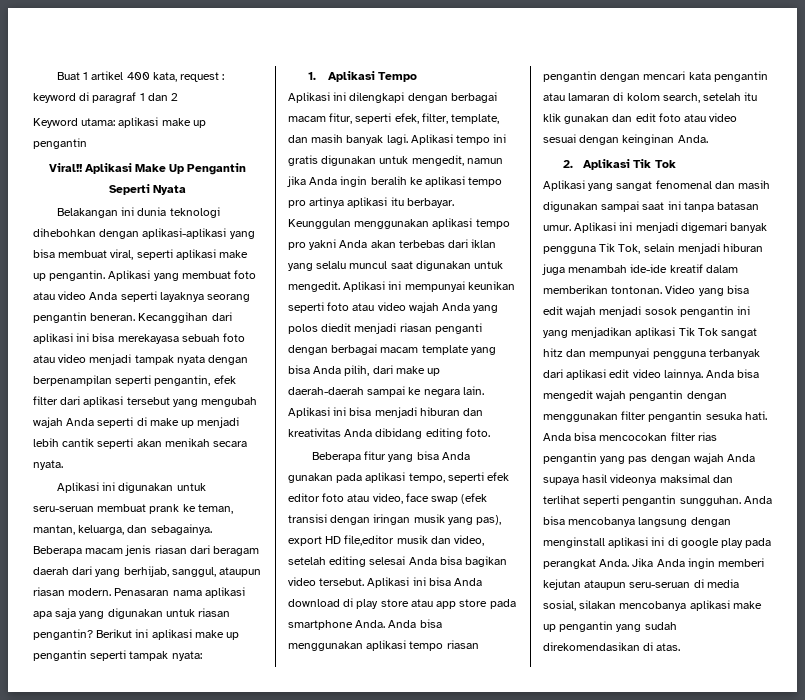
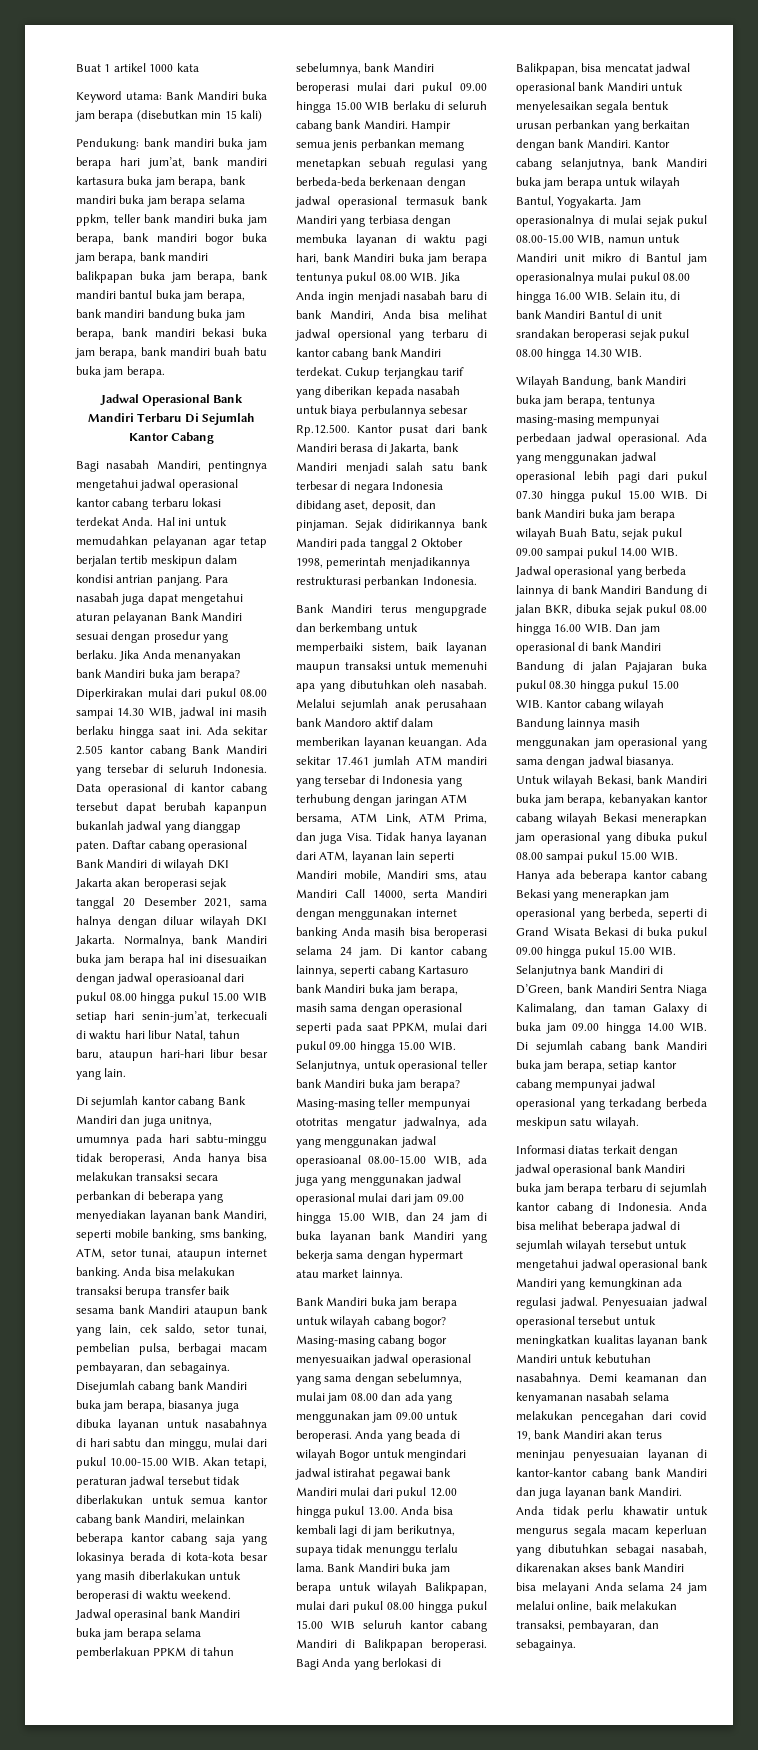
[126,72,225,82] [33,92,179,103] [33,117,206,128] [33,138,87,149] [48,163,247,175] [108,184,187,195] [56,207,220,218] [33,228,255,239] [33,249,249,260] [33,270,257,281] [33,291,251,302] [33,312,232,323] [33,333,246,344] [33,354,249,365] [33,375,236,386] [33,396,258,407] [33,417,240,428] [33,438,248,449] [33,460,63,470] [56,482,206,493] [33,504,233,514] [33,524,212,535] [33,545,260,556] [33,566,262,577] [33,587,245,598] [33,608,231,619] [33,629,240,640] [33,650,202,661] [308,71,418,82] [288,92,497,103] [288,113,500,124] [288,134,507,145] [288,155,503,166] [287,176,503,187] [288,197,454,208] [288,218,510,229] [288,239,497,250] [288,260,504,271] [288,281,515,292] [288,302,499,313] [288,323,482,334] [288,344,496,355] [288,365,441,376] [288,386,484,397] [288,407,484,418] [288,428,490,439] [311,451,470,462] [288,472,510,483] [288,493,488,504] [288,514,502,525] [288,535,485,546] [288,556,508,567] [288,577,483,588] [288,598,516,609] [288,619,442,630] [288,640,479,651] [543,71,768,82] [543,92,758,103] [543,113,738,124] [543,134,708,145] [563,159,676,170] [543,180,771,191] [543,201,760,212] [543,222,768,233] [543,243,764,254] [542,264,738,275] [543,285,749,296] [543,306,751,317] [543,327,758,338] [543,348,760,359] [543,369,760,380] [543,390,727,401] [543,411,767,422] [543,432,717,441] [543,453,756,464] [543,474,733,485] [543,495,772,506] [543,516,731,527] [543,537,772,548] [543,558,765,569] [543,579,739,590] [543,600,762,611] [543,621,677,632] [543,642,681,651] 400 kata, request : keyword di paragraf 1 dan 2 // Keyword utama: aplikasi make up pengantin // Viral!! Aplikasi Make Up Pengantin Seperti Nyata // Belakangan ini dunia teknologi dihebohkan dengan aplikasi-aplikasi yang bisa membuat viral, seperti aplikasi make up pengantin. Aplikasi yang membuat foto atau video Anda seperti layaknya seorang pengantin beneran. Kecanggihan dari aplikasi ini bisa merekayasa sebuah foto atau video menjadi tampak nyata dengan berpenampilan seperti pengantin, efek filter dari aplikasi tersebut yang mengubah wajah Anda seperti di make up menjadi lebih cantik seperti akan menikah secara nyata. // Aplikasi ini digunakan untuk seru-seruan membuat prank ke teman, mantan, keluarga, dan sebagainya. Beberapa macam jenis riasan dari beragam daerah dari yang berhijab, sanggul, ataupun riasan modern. Penasaran nama aplikasi apa saja yang digunakan untuk riasan pengantin? Berikut ini aplikasi make up pengantin seperti tampak nyata: // 1. Aplikasi Tempo // Aplikasi ini dilengkapi dengan berbagai macam fitur, seperti efek, filter, template, dan masih banyak lagi. Aplikasi tempo ini gratis digunakan untuk mengedit, namun jika Anda ingin beralih ke aplikasi tempo pro artinya aplikasi itu berbayar. Keunggulan menggunakan aplikasi tempo pro yakni Anda akan terbebas dari iklan yang selalu muncul saat digunakan untuk mengedit. Aplikasi ini mempunyai keunikan seperti foto atau video wajah Anda yang polos diedit menjadi riasan penganti dengan berbagai macam template yang bisa Anda pilih, dari make up daerah-daerah sampai ke negara lain. Aplikasi ini bisa menjadi hiburan dan kreativitas Anda dibidang editing foto. // Beberapa fitur yang bisa Anda gunakan pada aplikasi tempo, seperti efek editor foto atau video, face swap (efek transisi dengan iringan musik yang pas), export HD file,editor musik dan video, setelah editing selesai Anda bisa bagikan video tersebut. Aplikasi ini bisa Anda download di play store atau app store pada smartphone Anda. Anda bisa menggunakan aplikasi tempo riasan pengantin dengan mencari kata pengantin atau lamaran di kolom search, setelah itu klik gunakan dan edit foto atau video sesuai dengan keinginan Anda. // 2. Aplikasi Tik Tok // Aplikasi yang sangat fenomenal dan masih digunakan sampai saat ini tanpa batasan umur. Aplikasi ini menjadi digemari banyak pengguna Tik Tok, selain menjadi hiburan juga menambah ide-ide kreatif dalam memberikan tontonan. Video yang bisa edit wajah menjadi sosok pengantin ini yang menjadikan aplikasi Tik Tok sangat hitz dan mempunyai pengguna terbanyak dari aplikasi edit video lainnya. Anda bisa mengedit wajah pengantin dengan menggunakan filter pengantin sesuka hati. Anda bisa mencocokan filter rias pengantin yang pas dengan wajah Anda supaya hasil videonya maksimal dan terlihat seperti pengantin sungguhan. Anda bisa mencobanya langsung dengan menginstall aplikasi ini di google play pada perangkat Anda. Jika Anda ingin memberi kejutan ataupun seru-seruan di media sosial, silakan mencobanya aplikasi make up pengantin yang sudah direkomendasikan di atas. -> [149,63,199,72] [76,91,267,103] [75,110,262,122] [76,138,267,150] [76,157,267,169] [76,176,246,188] [76,195,245,207] [76,214,267,226] [76,233,267,245] [75,252,209,264] [76,271,268,283] [76,290,245,302] [76,309,245,321] [76,328,267,340] [75,347,267,359] [76,366,165,378] [99,394,244,406] [87,413,256,425] [128,432,215,444] [76,460,267,472] [76,479,238,491] [76,498,222,510] [76,517,227,526] [76,536,267,548] [76,555,238,567] [76,574,229,586] [76,593,244,605] [76,612,243,624] [76,631,229,643] [76,650,242,662] [76,669,240,681] [76,688,267,700] [76,707,267,719] [76,726,268,738] [76,745,267,757] [76,764,267,776] [76,783,267,795] [76,802,267,814] [76,821,242,833] [76,840,248,852] [76,859,229,871] [75,878,228,890] [76,897,267,909] [76,916,267,928] [75,935,267,947] [76,954,267,966] [76,973,245,985] [76,992,267,1004] [76,1011,267,1023] [76,1030,240,1041] [76,1049,268,1061] [76,1068,127,1080] [76,1096,246,1108] [76,1115,213,1127] [76,1134,267,1146] [76,1153,267,1165] [76,1172,218,1181] [76,1191,224,1203] [76,1210,267,1222] [76,1229,267,1241] [76,1248,267,1260] [76,1267,236,1279] [76,1286,231,1298] [76,1305,268,1317] [76,1324,267,1336] [76,1343,267,1355] [76,1362,230,1374] [76,1381,248,1393] [76,1400,239,1412] [76,1419,267,1431] [76,1438,267,1450] [76,1457,267,1469] [76,1476,241,1488] [76,1495,268,1504] [76,1514,246,1526] [76,1533,267,1545] [76,1552,268,1564] [76,1571,242,1583] [76,1590,232,1602] [75,1609,241,1621] [76,1628,202,1640] [76,1647,235,1659] [296,63,434,75] [296,82,487,94] [296,101,487,113] [296,120,452,132] [296,139,465,151] [296,158,487,170] [296,177,466,189] [295,196,488,208] [296,215,452,227] [296,234,487,246] [296,253,487,265] [296,272,460,284] [296,291,487,303] [296,310,487,321] [295,329,487,341] [296,348,442,360] [296,367,465,379] [296,386,461,398] [296,405,469,417] [296,424,488,436] [296,443,459,454] [296,462,488,474] [296,481,444,493] [296,500,437,512] [296,519,488,531] [296,538,463,550] [296,557,470,569] [296,576,477,588] [296,604,487,616] [296,623,418,635] [296,642,487,654] [296,661,487,673] [296,680,487,692] [296,699,487,711] [296,718,434,727] [296,737,487,749] [296,756,487,768] [296,775,462,787] [296,794,468,806] [296,813,487,824] [296,832,487,844] [296,851,454,863] [296,870,487,881] [296,889,487,900] [296,908,457,920] [296,927,487,939] [296,946,487,958] [296,965,469,977] [296,984,458,996] [296,1003,463,1015] [296,1022,487,1034] [296,1041,456,1053] [296,1060,488,1072] [296,1079,460,1091] [296,1098,470,1110] [296,1117,487,1129] [296,1136,436,1148] [296,1155,487,1167] [295,1174,462,1186] [296,1193,464,1205] [296,1212,487,1224] [296,1231,487,1243] [296,1250,464,1262] [296,1269,403,1281] [296,1297,457,1309] [296,1316,447,1328] [296,1335,447,1347] [296,1354,471,1366] [296,1373,463,1385] [296,1392,452,1404] [296,1411,459,1423] [296,1430,460,1442] [296,1449,467,1461] [295,1468,452,1480] [296,1487,457,1499] [296,1506,453,1518] [296,1525,455,1537] [296,1544,459,1556] [296,1563,450,1575] [296,1582,487,1594] [296,1601,487,1613] [296,1620,487,1632] [296,1639,487,1651] [296,1658,441,1670] [516,63,691,75] [516,82,684,94] [516,101,669,113] [516,120,691,132] [516,139,671,151] [516,158,707,170] [516,177,680,189] [516,196,641,208] [516,215,707,227] [516,234,681,245] [516,253,707,265] [516,272,691,284] [516,291,680,303] [516,310,662,319] [516,329,690,341] [516,348,643,360] [516,376,687,388] [516,395,656,407] [516,415,660,426] [516,433,707,445] [516,452,656,464] [516,471,707,483] [516,490,707,502] [516,509,675,521] [516,528,682,540] [516,547,678,559] [515,566,687,578] [516,585,707,597] [515,604,707,616] [516,623,660,635] [516,642,662,654] [516,661,707,673] [516,680,679,692] [516,699,665,711] [516,718,640,730] [516,737,707,749] [516,756,675,768] [516,775,707,787] [516,794,708,806] [516,813,707,825] [515,832,707,844] [516,851,678,863] [516,870,707,882] [516,889,670,901] [516,908,707,920] [516,927,707,939] [516,946,676,958] [516,965,664,977] [516,984,707,996] [516,1003,707,1015] [516,1022,707,1034] [516,1041,707,1053] [516,1060,677,1072] [516,1079,655,1091] [516,1098,707,1110] [516,1117,639,1129] [516,1145,679,1157] [515,1164,686,1176] [516,1183,707,1195] [516,1202,707,1214] [516,1221,680,1233] [516,1240,688,1252] [516,1259,708,1271] [516,1278,683,1290] [516,1297,707,1309] [516,1316,656,1328] [516,1335,708,1347] [516,1354,651,1363] [516,1373,707,1385] [516,1392,669,1404] [516,1411,707,1423] [516,1430,662,1441] [516,1449,707,1461] [516,1468,707,1480] [516,1487,682,1499] [516,1506,708,1518] [516,1525,707,1537] [516,1544,707,1556] [516,1563,685,1572] [516,1582,707,1594] [516,1601,678,1612] [516,1620,659,1632] [516,1639,576,1651] 1000 kata // Keyword utama: Bank Mandiri buka jam berapa (disebutkan min 15 kali) // Pendukung: bank mandiri buka jam berapa hari jum’at, bank mandiri kartasura buka jam berapa, bank mandiri buka jam berapa selama ppkm, teller bank mandiri buka jam berapa, bank mandiri bogor buka jam berapa, bank mandiri balikpapan buka jam berapa, bank mandiri bantul buka jam berapa, bank mandiri bandung buka jam berapa, bank mandiri bekasi buka jam berapa, bank mandiri buah batu buka jam berapa. // Jadwal Operasional Bank Mandiri Terbaru Di Sejumlah Kantor Cabang // Bagi nasabah Mandiri, pentingnya mengetahui jadwal operasional kantor cabang terbaru lokasi terdekat Anda. Hal ini untuk memudahkan pelayanan agar tetap berjalan tertib meskipun dalam kondisi antrian panjang. Para nasabah juga dapat mengetahui aturan pelayanan Bank Mandiri sesuai dengan prosedur yang berlaku. Jika Anda menanyakan bank Mandiri buka jam berapa? Diperkirakan mulai dari pukul 08.00 sampai 14.30 WIB, jadwal ini masih berlaku hingga saat ini. Ada sekitar 2.505 kantor cabang Bank Mandiri yang tersebar di seluruh Indonesia. Data operasional di kantor cabang tersebut dapat berubah kapanpun bukanlah jadwal yang dianggap paten. Daftar cabang operasional Bank Mandiri di wilayah DKI Jakarta akan beroperasi sejak tanggal 20 Desember 2021, sama halnya dengan diluar wilayah DKI Jakarta. Normalnya, bank Mandiri buka jam berapa hal ini disesuaikan dengan jadwal operasioanal dari pukul 08.00 hingga pukul 15.00 WIB setiap hari senin-jum’at, terkecuali di waktu hari libur Natal, tahun baru, ataupun hari-hari libur besar yang lain. // Di sejumlah kantor cabang Bank Mandiri dan juga unitnya, umumnya pada hari sabtu-minggu tidak beroperasi, Anda hanya bisa melakukan transaksi secara perbankan di beberapa yang menyediakan layanan bank Mandiri, seperti mobile banking, sms banking, ATM, setor tunai, ataupun internet banking. Anda bisa melakukan transaksi berupa transfer baik sesama bank Mandiri ataupun bank yang lain, cek saldo, setor tunai, pembelian pulsa, berbagai macam pembayaran, dan sebagainya. Disejumlah cabang bank Mandiri buka jam berapa, biasanya juga dibuka layanan untuk nasabahnya di hari sabtu dan minggu, mulai dari pukul 10.00-15.00 WIB. Akan tetapi, peraturan jadwal tersebut tidak diberlakukan untuk semua kantor cabang bank Mandiri, melainkan beberapa kantor cabang saja yang lokasinya berada di kota-kota besar yang masih diberlakukan untuk beroperasi di waktu weekend. Jadwal operasinal bank Mandiri buka jam berapa selama pemberlakuan PPKM di tahun sebelumnya, bank Mandiri beroperasi mulai dari pukul 09.00 hingga 15.00 WIB berlaku di seluruh cabang bank Mandiri. Hampir semua jenis perbankan memang menetapkan sebuah regulasi yang berbeda-beda berkenaan dengan jadwal operasional termasuk bank Mandiri yang terbiasa dengan membuka layanan di waktu pagi hari, bank Mandiri buka jam berapa tentunya pukul 08.00 WIB. Jika Anda ingin menjadi nasabah baru di bank Mandiri, Anda bisa melihat jadwal opersional yang terbaru di kantor cabang bank Mandiri terdekat. Cukup terjangkau tarif yang diberikan kepada nasabah untuk biaya perbulannya sebesar Rp.12.500. Kantor pusat dari bank Mandiri berasa di Jakarta, bank Mandiri menjadi salah satu bank terbesar di negara Indonesia dibidang aset, deposit, dan pinjaman. Sejak didirikannya bank Mandiri pada tanggal 2 Oktober 1998, pemerintah menjadikannya restrukturasi perbankan Indonesia. // Bank Mandiri terus mengupgrade dan berkembang untuk memperbaiki sistem, baik layanan maupun transaksi untuk memenuhi apa yang dibutuhkan oleh nasabah. Melalui sejumlah anak perusahaan bank Mandoro aktif dalam memberikan layanan keuangan. Ada sekitar 17.461 jumlah ATM mandiri yang tersebar di Indonesia yang terhubung dengan jaringan ATM bersama, ATM Link, ATM Prima, dan juga Visa. Tidak hanya layanan dari ATM, layanan lain seperti Mandiri mobile, Mandiri sms, atau Mandiri Call 14000, serta Mandiri dengan menggunakan internet banking Anda masih bisa beroperasi selama 24 jam. Di kantor cabang lainnya, seperti cabang Kartasuro bank Mandiri buka jam berapa, masih sama dengan operasional seperti pada saat PPKM, mulai dari pukul 09.00 hingga 15.00 WIB. Selanjutnya, untuk operasional teller bank Mandiri buka jam berapa? Masing-masing teller mempunyai ototritas mengatur jadwalnya, ada yang menggunakan jadwal operasioanal 08.00-15.00 WIB, ada juga yang menggunakan jadwal operasional mulai dari jam 09.00 hingga 15.00 WIB, dan 24 jam di buka layanan bank Mandiri yang bekerja sama dengan hypermart atau market lainnya. // Bank Mandiri buka jam berapa untuk wilayah cabang bogor? Masing-masing cabang bogor menyesuaikan jadwal operasional yang sama dengan sebelumnya, mulai jam 08.00 dan ada yang menggunakan jam 09.00 untuk beroperasi. Anda yang beada di wilayah Bogor untuk mengindari jadwal istirahat pegawai bank Mandiri mulai dari pukul 12.00 hingga pukul 13.00. Anda bisa kembali lagi di jam berikutnya, supaya tidak menunggu terlalu lama. Bank Mandiri buka jam berapa untuk wilayah Balikpapan, mulai dari pukul 08.00 hingga pukul 15.00 WIB seluruh kantor cabang Mandiri di Balikpapan beroperasi. Bagi Anda yang berlokasi di Balikpapan, bisa mencatat jadwal operasional bank Mandiri untuk menyelesaikan segala bentuk urusan perbankan yang berkaitan dengan bank Mandiri. Kantor cabang selanjutnya, bank Mandiri buka jam berapa untuk wilayah Bantul, Yogyakarta. Jam operasionalnya di mulai sejak pukul 08.00-15.00 WIB, namun untuk Mandiri unit mikro di Bantul jam operasionalnya mulai pukul 08.00 hingga 16.00 WIB. Selain itu, di bank Mandiri Bantul di unit srandakan beroperasi sejak pukul 08.00 hingga 14.30 WIB. // Wilayah Bandung, bank Mandiri buka jam berapa, tentunya masing-masing mempunyai perbedaan jadwal operasional. Ada yang menggunakan jadwal operasional lebih pagi dari pukul 07.30 hingga pukul 15.00 WIB. Di bank Mandiri buka jam berapa wilayah Buah Batu, sejak pukul 09.00 sampai pukul 14.00 WIB. Jadwal operasional yang berbeda lainnya di bank Mandiri Bandung di jalan BKR, dibuka sejak pukul 08.00 hingga 16.00 WIB. Dan jam operasional di bank Mandiri Bandung di jalan Pajajaran buka pukul 08.30 hingga pukul 15.00 WIB. Kantor cabang wilayah Bandung lainnya masih menggunakan jam operasional yang sama dengan jadwal biasanya. Untuk wilayah Bekasi, bank Mandiri buka jam berapa, kebanyakan kantor cabang wilayah Bekasi menerapkan jam operasional yang dibuka pukul 08.00 sampai pukul 15.00 WIB. Hanya ada beberapa kantor cabang Bekasi yang menerapkan jam operasional yang berbeda, seperti di Grand Wisata Bekasi di buka pukul 09.00 hingga pukul 15.00 WIB. Selanjutnya bank Mandiri di D’Green, bank Mandiri Sentra Niaga Kalimalang, dan taman Galaxy di buka jam 09.00 hingga 14.00 WIB. Di sejumlah cabang bank Mandiri buka jam berapa, setiap kantor cabang mempunyai jadwal operasional yang terkadang berbeda meskipun satu wilayah. // Informasi diatas terkait dengan jadwal operasional bank Mandiri buka jam berapa terbaru di sejumlah kantor cabang di Indonesia. Anda bisa melihat beberapa jadwal di sejumlah wilayah tersebut untuk mengetahui jadwal operasional bank Mandiri yang kemungkinan ada regulasi jadwal. Penyesuaian jadwal operasional tersebut untuk meningkatkan kualitas layanan bank Mandiri untuk kebutuhan nasabahnya. Demi keamanan dan kenyamanan nasabah selama melakukan pencegahan dari covid 19, bank Mandiri akan terus meninjau penyesuaian layanan di kantor-kantor cabang bank Mandiri dan juga layanan bank Mandiri. Anda tidak perlu khawatir untuk mengurus segala macam keperluan yang dibutuhkan sebagai nasabah, dikarenakan akses bank Mandiri bisa melayani Anda selama 24 jam melalui online, baik melakukan transaksi, pembayaran, dan sebagainya.

